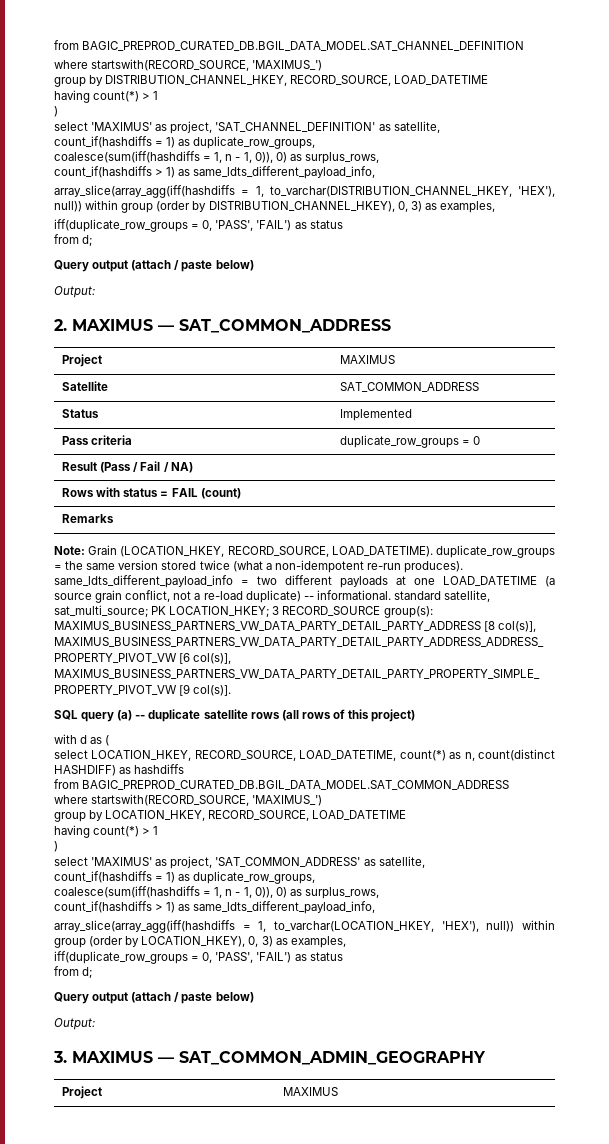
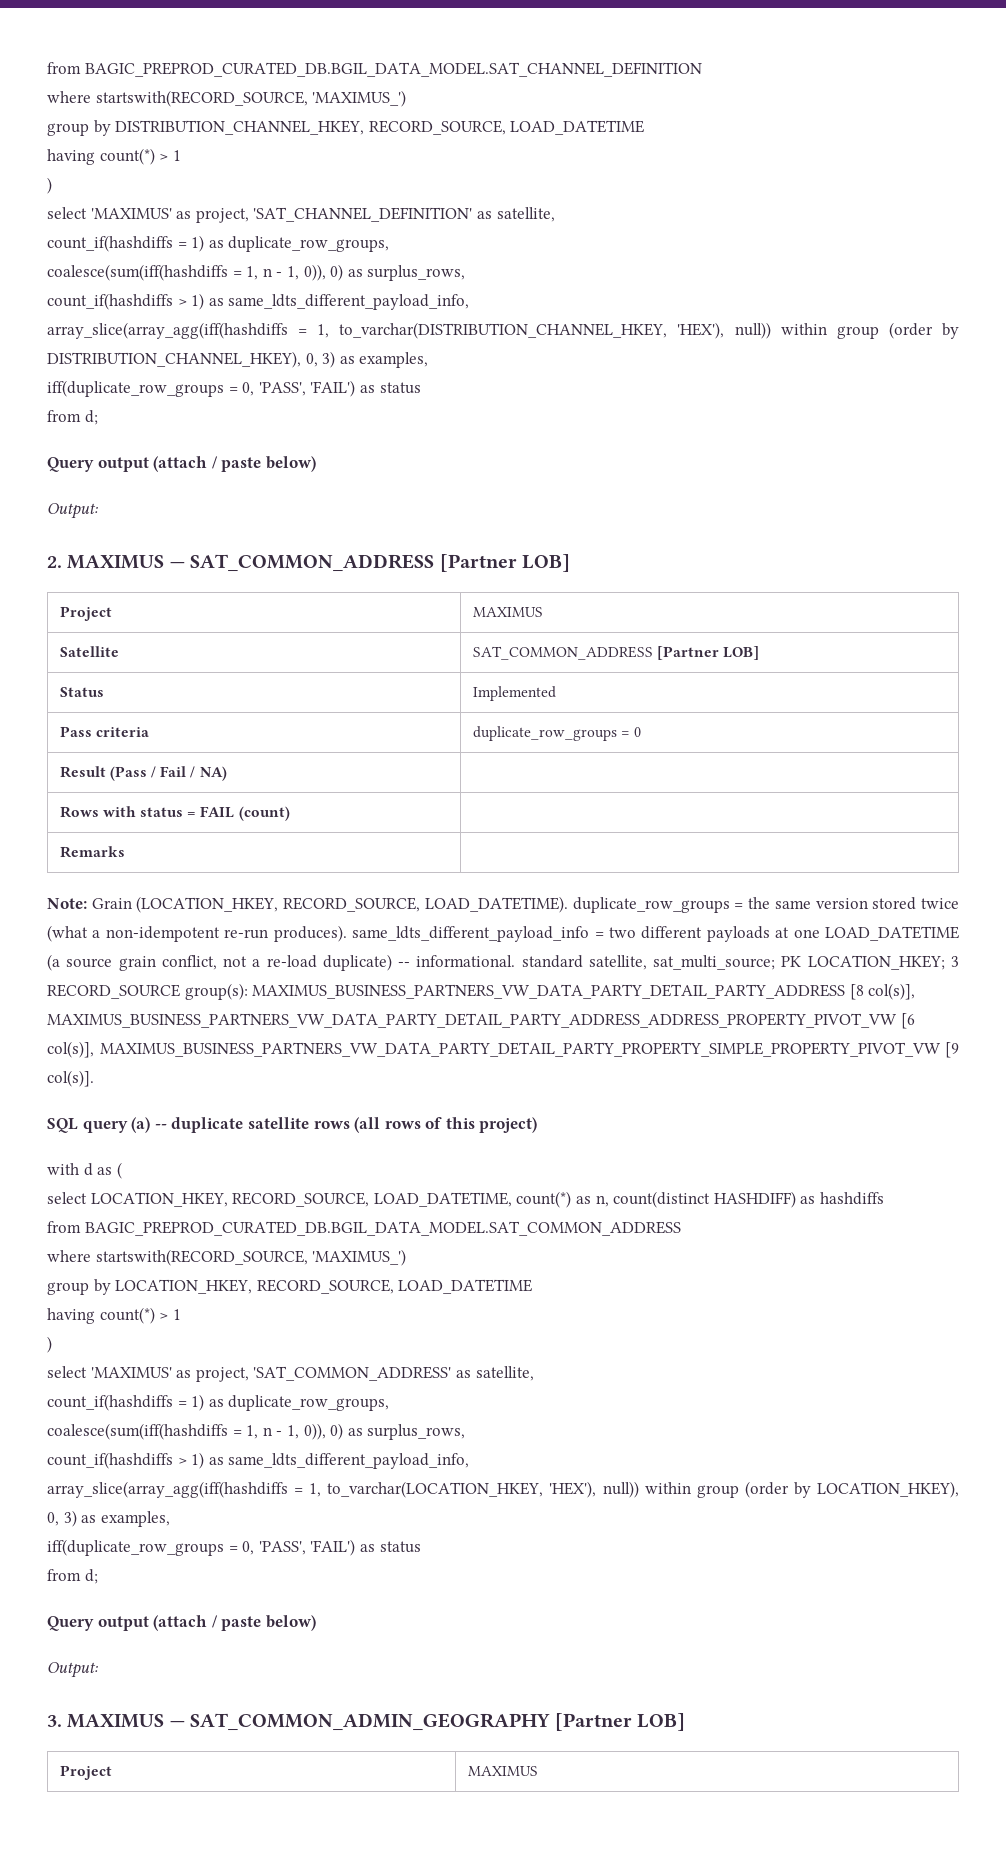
(391, 326) none -> [439,554,570,572] [Partner LOB]
(480, 387) none -> [656,646,759,660] [Partner LOB]
(486, 1058) none -> [554,1713,685,1731] [Partner LOB]

